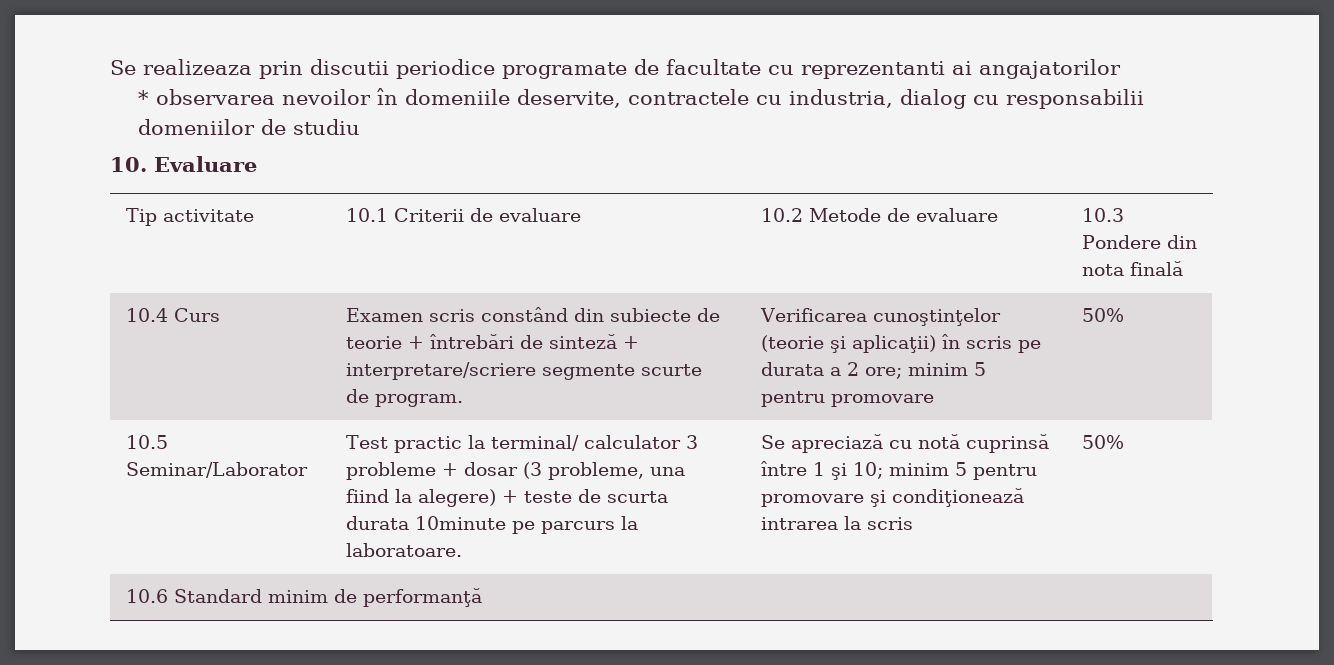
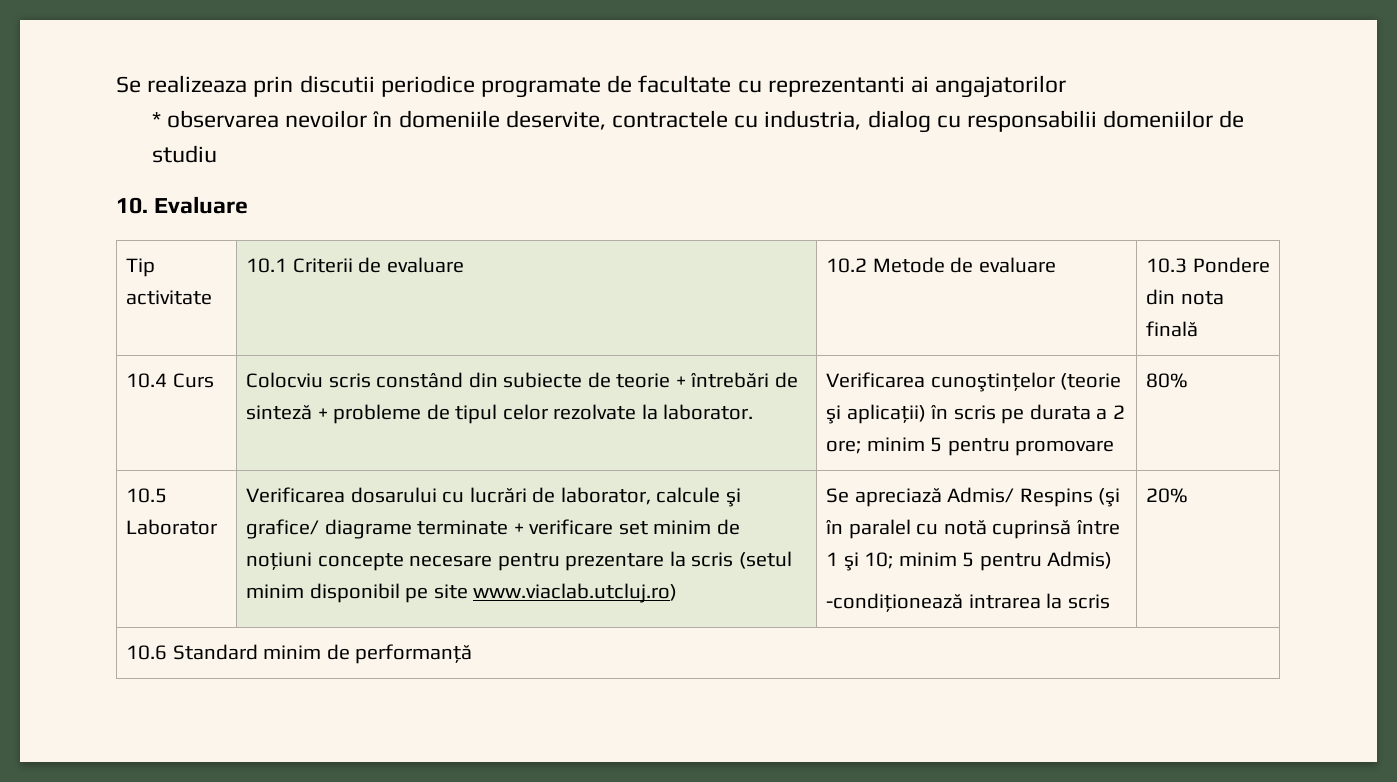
[345,308,423,322] Examen -> [246,372,324,388] Colocviu
[345,362,702,380] [345,389,463,407] interpretare/scriere segmente scurte de program. -> [333,404,754,424] probleme de tipul celor rezolvate la laborator.
[1081,308,1124,322] 50% -> [1146,373,1189,388] 80%
[125,462,308,478] [345,435,698,453] [345,462,685,480] [345,489,668,507] [345,516,638,534] [345,543,462,557] [760,434,883,453] Seminar/Laborator | Test practic la terminal/ calculator 3 probleme + dosar (3 probleme, una fiind la alegere) + teste de scurta durata 10minute pe parcurs la laboratoare. | Se apreciază -> [126,519,218,535] [246,487,741,507] [246,519,740,539] [246,551,792,571] [246,583,678,603] [826,487,1121,507] [826,519,911,539] Laborator | Verificarea dosarului cu lucrări de laborator, calcule şi grafice/ diagrame terminate + verificare set minim de noţiuni concepte necesare pentru prezentare la scris (setul minim disponibil pe site www.viaclab.utcluj.ro) | Se apreciază Admis/ Respins (şi în paralel
[760,488,1024,507] promovare şi condiţionează -> [1047,551,1113,569] [826,593,964,612] Admis) // -condiţionează
[1081,435,1124,449] 50% -> [1146,488,1189,503] 20%

